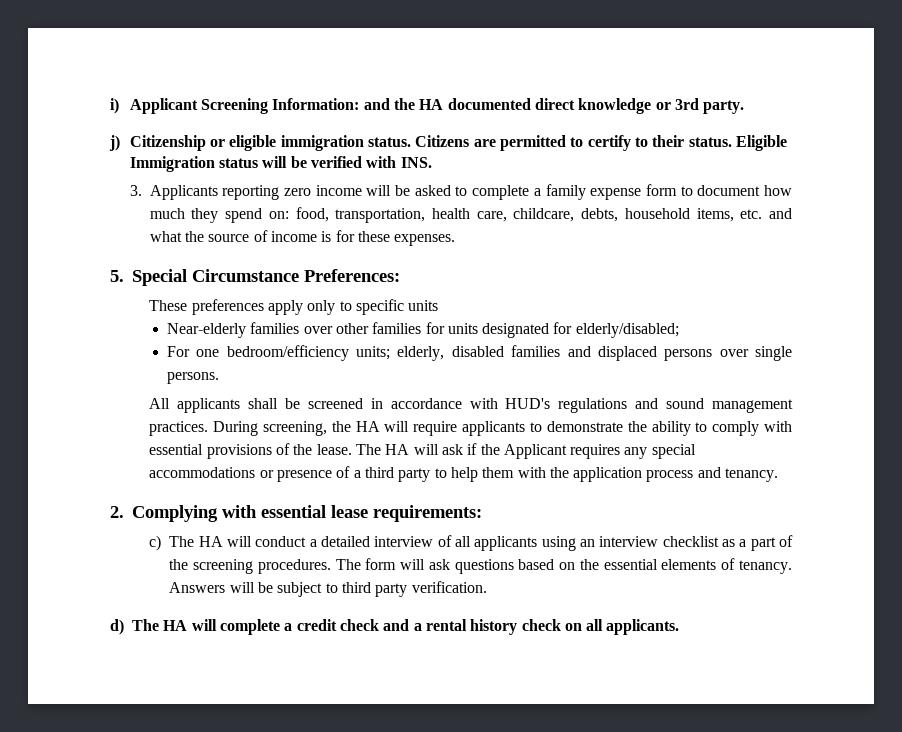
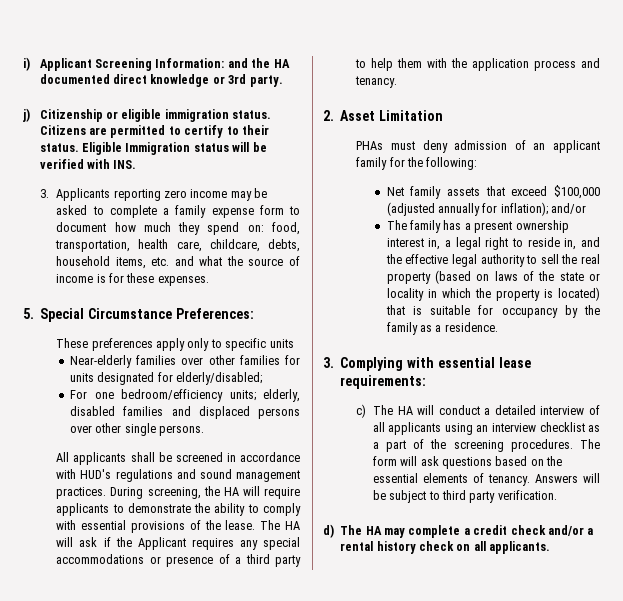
[366,185,392,196] will -> [230,191,252,201] may
(749, 353) none -> [95,423,122,433] other
(124, 512) none -> [340,110,444,121] [356,140,600,153] [356,157,478,170] [386,185,600,199] [386,202,587,216] [386,220,569,233] [386,237,600,250] [385,254,600,267] [386,270,600,284] [386,287,600,301] [385,305,600,318] [386,322,498,335] [323,357,334,368] Asset Limitation // PHAs must deny admission of an applicant family for the following: // Net family assets that exceed $100,000 (adjusted annually for inflation); and/or // The family has a present ownership interest in, a legal right to reside in, and the effective legal authority to sell the real property (based on laws of the state or locality in which the property is located) that is suitable for occupancy by the family as a residence. // 3.
[191,619,217,631] will -> [384,528,405,538] may
[383,619,410,631] and -> [547,525,584,536] and/or

